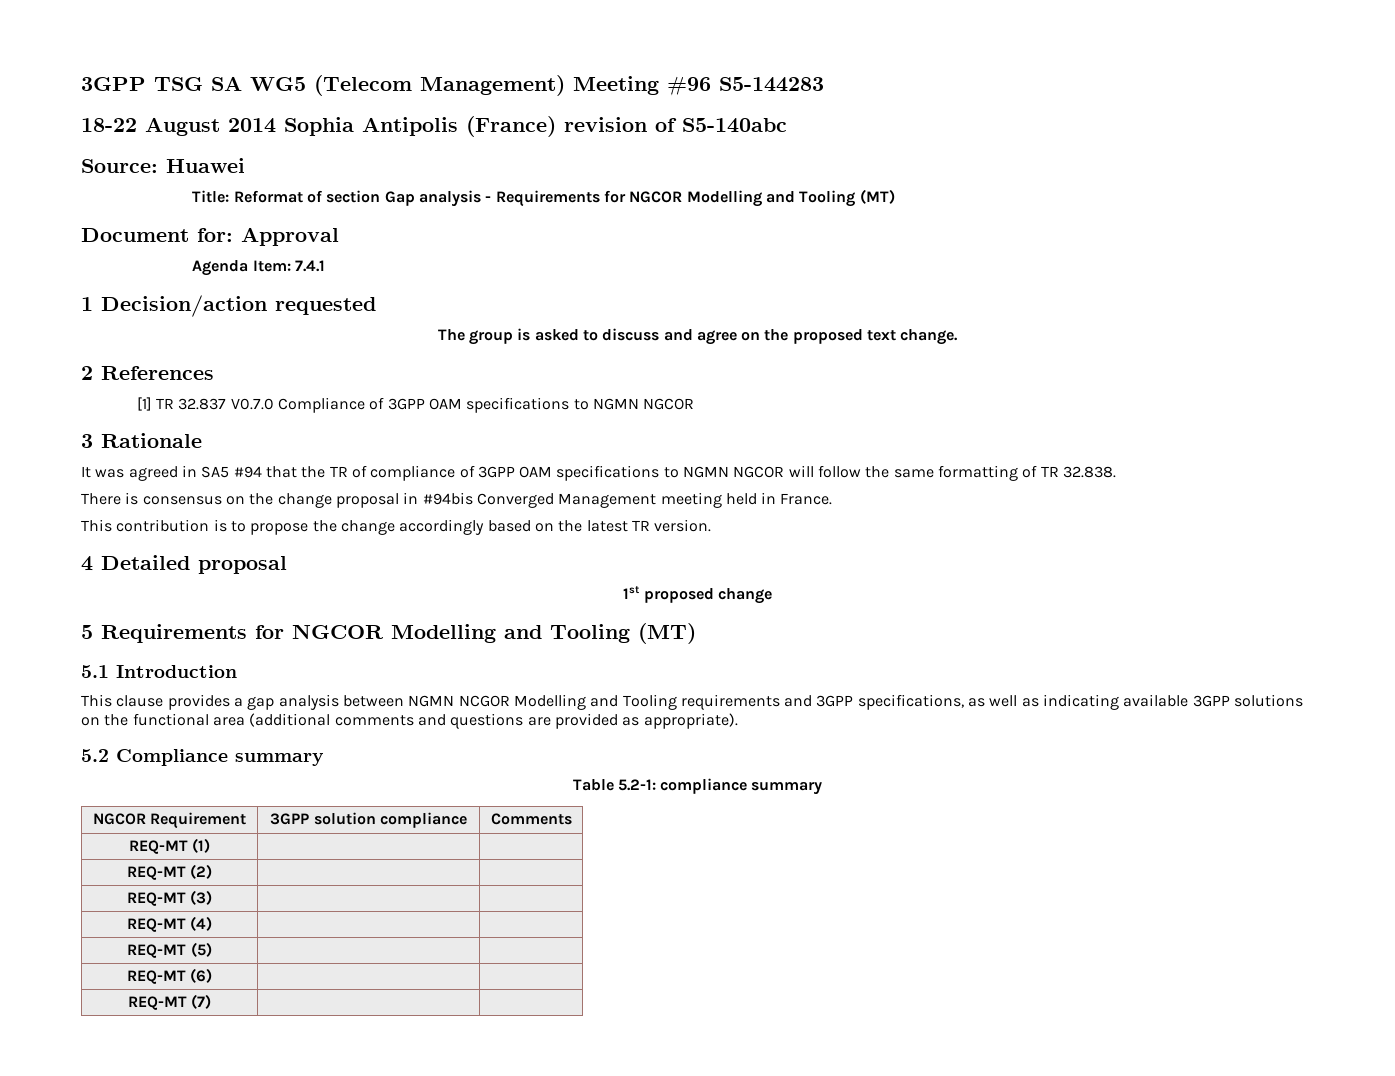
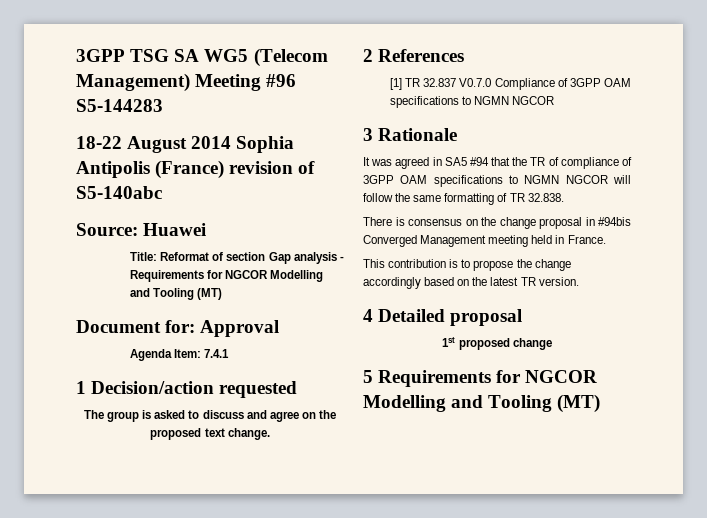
[81,665,237,678] [81,694,1304,710] [81,713,738,729] [81,749,324,766] [572,778,823,795] [92,812,247,829] [270,812,467,828] [490,813,572,825] [128,838,211,854] [126,864,213,880] [126,890,213,906] [126,916,213,932] [127,942,212,958] [126,968,213,984] [127,994,212,1010] // 5.1 Introduction // This clause provides a gap analysis between NGMN NCGOR Modelling and Tooling requirements and 3GPP specifications, as well as indicating available 3GPP solutions on the functional area (additional comments and questions are provided as appropriate). // 5.2 Compliance summary // Table 5.2-1: compliance summary // NGCOR Requirement | 3GPP solution compliance | Comments // REQ-MT (1) | | // REQ-MT (2) | | // REQ-MT (3) | | // REQ-MT (4) | | // REQ-MT (5) | | // REQ-MT (6) | | // REQ-MT (7) | | -> (601, 403) none

